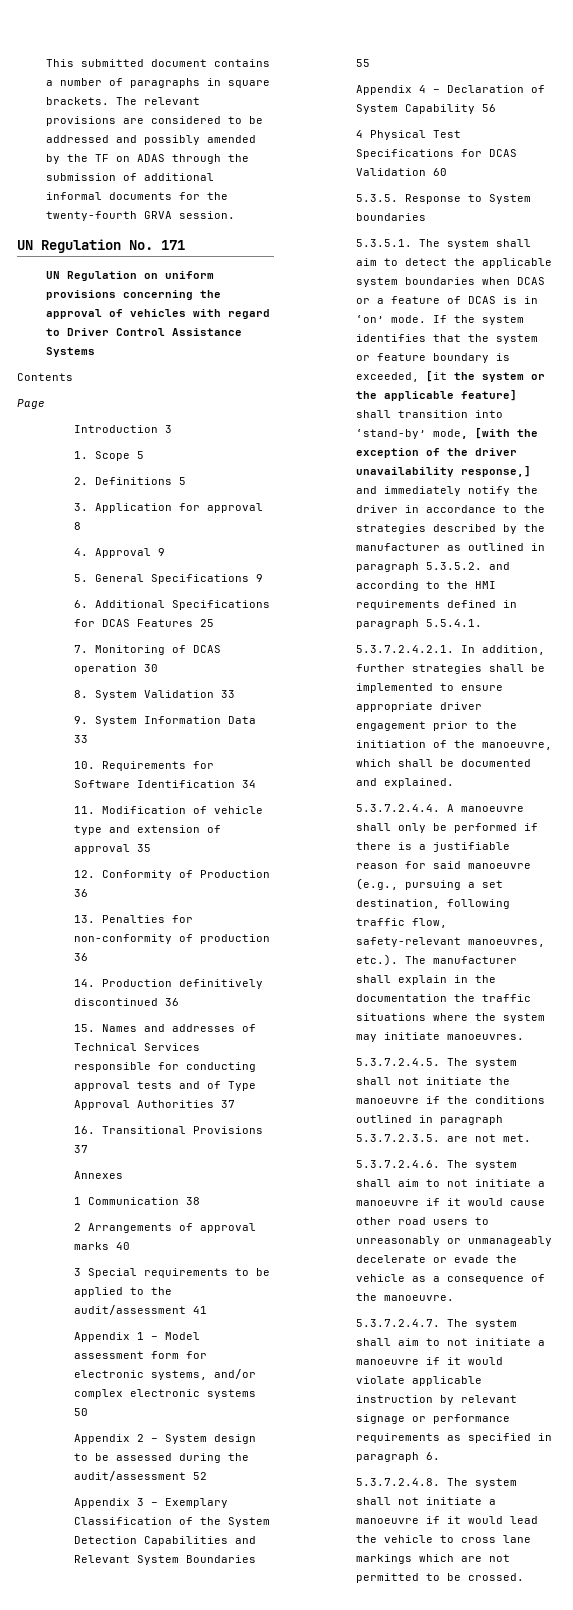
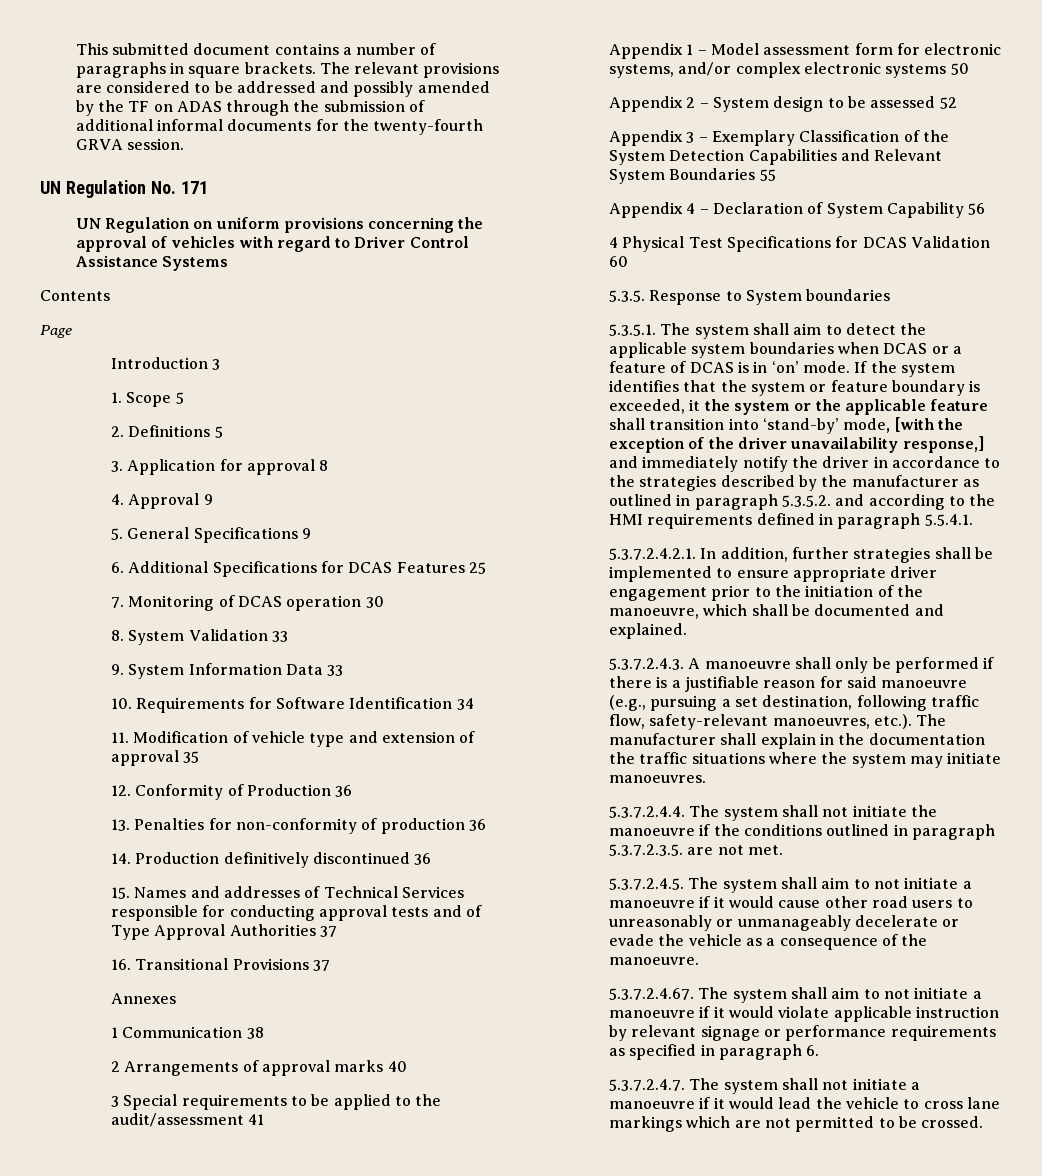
[179,1453,250,1463] [74,1471,187,1481] during the audit/assessment -> (936, 102) none
[426,371,448,382] [it -> [689,399,701,411] it
[461,390,518,401] feature] -> [930,399,989,411] feature
[356,804,441,812] 5.3.7.2.4.4. -> [609,658,685,670] 5.3.7.2.4.3.
[356,1058,441,1066] 5.3.7.2.4.5. -> [609,806,686,818] 5.3.7.2.4.4.
[356,1160,441,1168] 5.3.7.2.4.6. -> [609,878,685,890] 5.3.7.2.4.5.
[356,1319,441,1327] 5.3.7.2.4.7. -> [609,988,695,1000] 5.3.7.2.4.67.
[356,1478,441,1486] 5.3.7.2.4.8. -> [609,1079,686,1091] 5.3.7.2.4.7.

